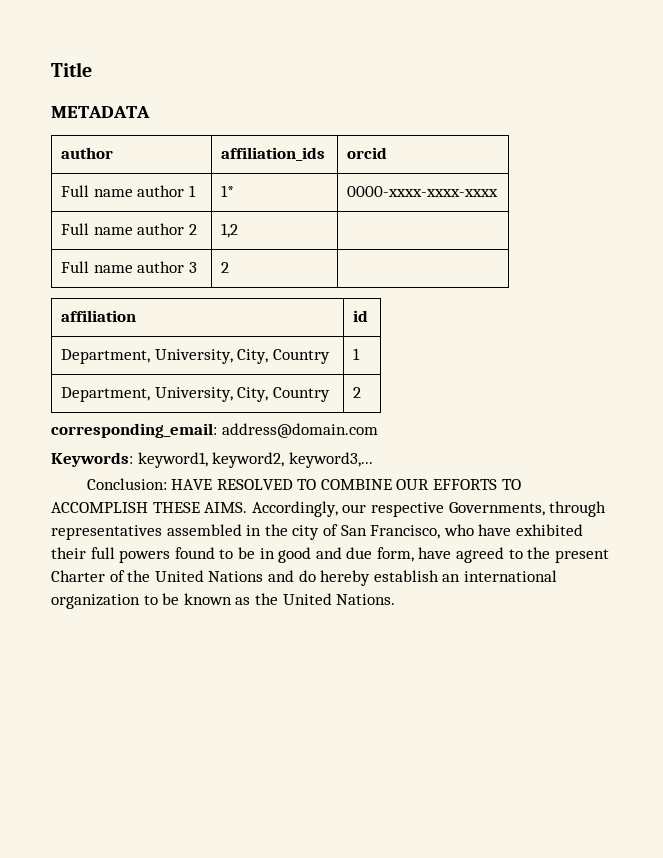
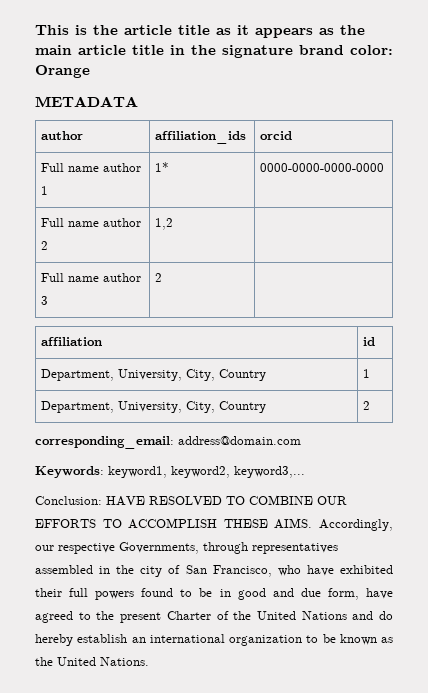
[51,62,92,77] Title -> [35,25,365,38] [35,45,393,58] [35,65,90,78] This is the article title as it appears as the main article title in the signature brand color: Orange
[347,186,499,197] 0000-xxxx-xxxx-xxxx -> [260,163,385,172] 0000-0000-0000-0000

